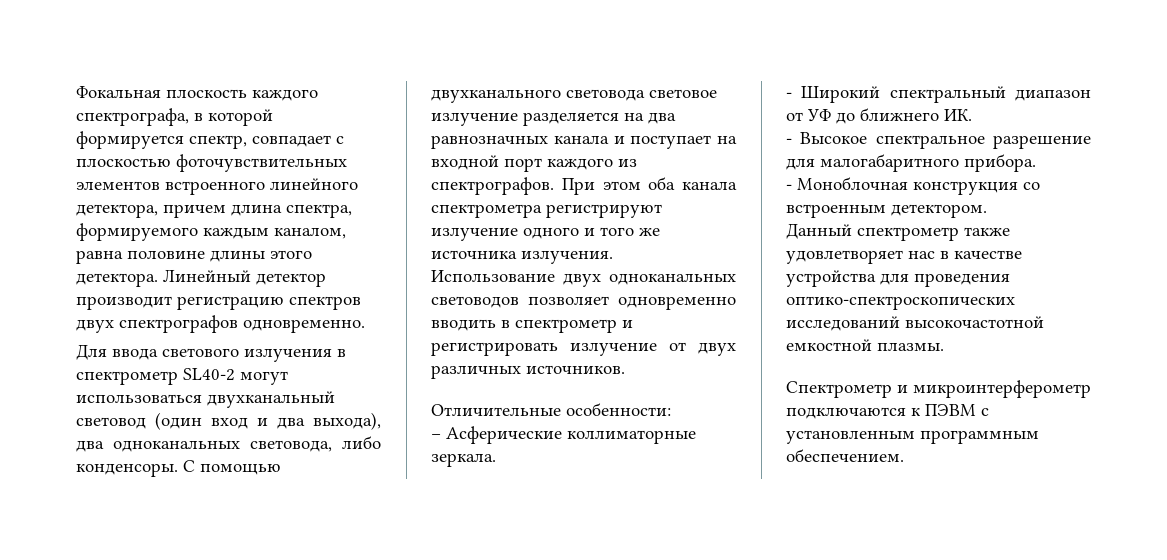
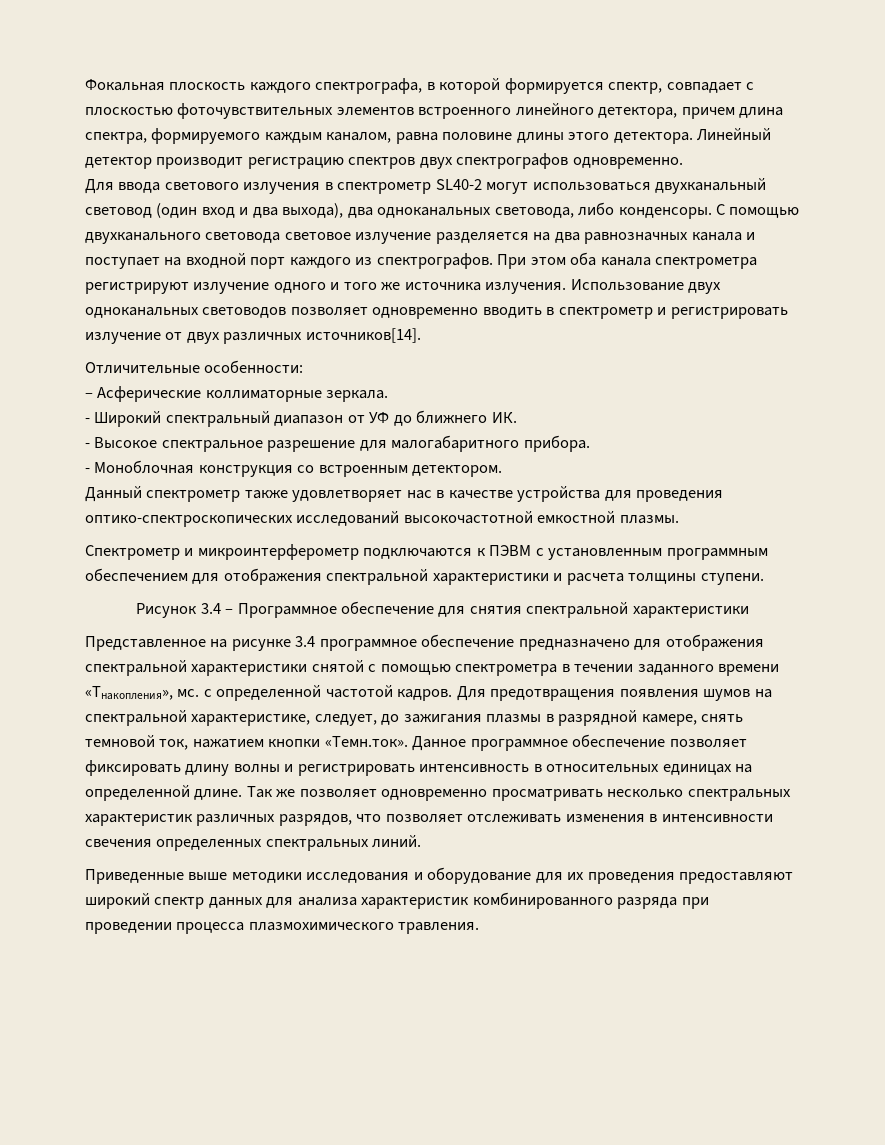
[526,365,625,374] источников. -> [305,328,421,343] источников[14].
[786,449,904,462] обеспечением. -> [85,568,764,585] [136,601,749,618] [85,634,764,651] [85,660,780,676] [85,685,772,701] [85,710,744,726] [85,734,747,751] [85,760,753,776] [85,785,791,801] [85,814,773,826] [85,835,422,851] [85,867,794,884] [85,892,709,909] [85,922,480,934] обеспечением для отображения спектральной характеристики и расчета толщины ступени. // Рисунок 3.4 – Программное обеспечение для снятия спектральной характеристики // Представленное на рисунке 3.4 программное обеспечение предназначено для отображения спектральной характеристики снятой с помощью спектрометра в течении заданного времени «Тнакопления», мс. с определенной частотой кадров. Для предотвращения появления шумов на спектральной характеристике, следует, до зажигания плазмы в разрядной камере, снять темновой ток, нажатием кнопки «Темн.ток». Данное программное обеспечение позволяет фиксировать длину волны и регистрировать интенсивность в относительных единицах на определенной длине. Так же позволяет одновременно просматривать несколько спектральных характеристик различных разрядов, что позволяет отслеживать изменения в интенсивности свечения определенных спектральных линий. // Приведенные выше методики исследования и оборудование для их проведения предоставляют широкий спектр данных для анализа характеристик комбинированного разряда при проведении процесса плазмохимического травления.

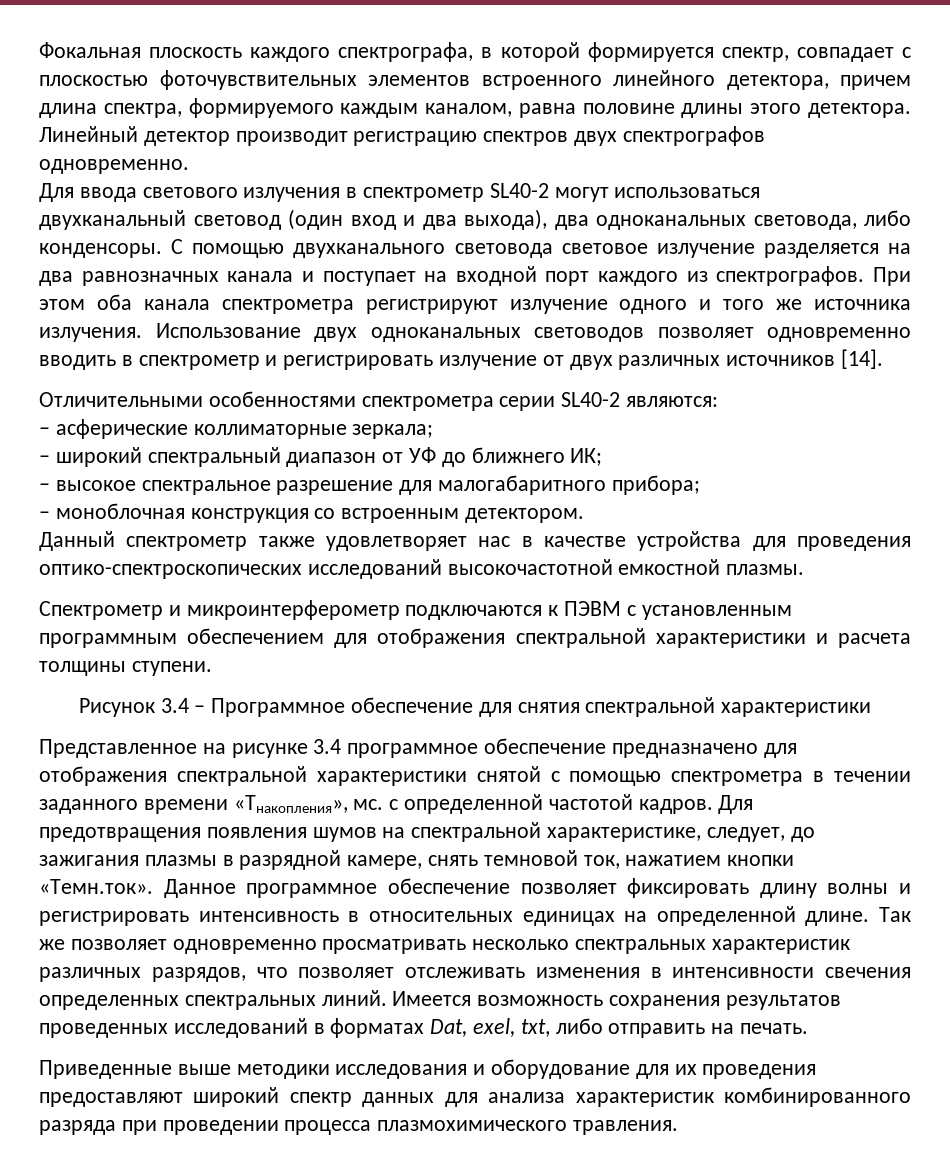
[305,328,421,343] [85,360,304,374] [85,386,389,402] [85,411,162,427] источников[14]. // Отличительные особенности: // – Асферические коллиматорные зеркала. // - Широкий -> [726,349,884,369] [39,391,719,411] [39,419,434,439] [39,447,142,467] источников [14]. // Отличительными особенностями спектрометра серии SL40-2 являются: // – асферические коллиматорные зеркала; // – широкий
[491,412,517,423] [85,437,158,448] ИК. // - Высокое -> [570,448,603,466] [39,480,136,491] ИК; // – высокое
[523,435,590,452] [85,460,195,474] прибора. // - Моноблочная -> [611,475,700,495] [39,503,185,519] прибора; // – моноблочная
(422, 841) none -> [392,991,841,1010] [39,1018,809,1038] Имеется возможность сохранения результатов проведенных исследований в форматах Dat, exel, txt, либо отправить на печать.

